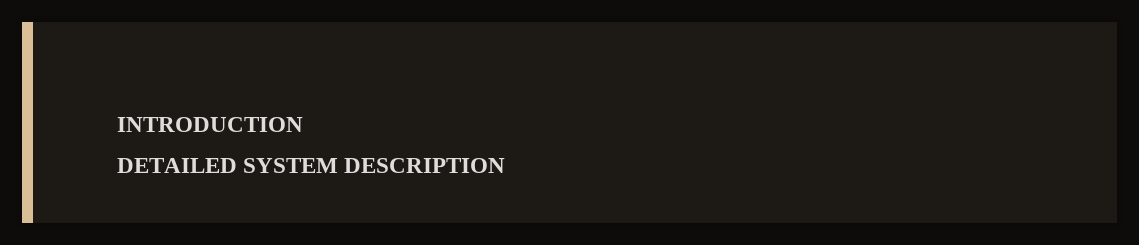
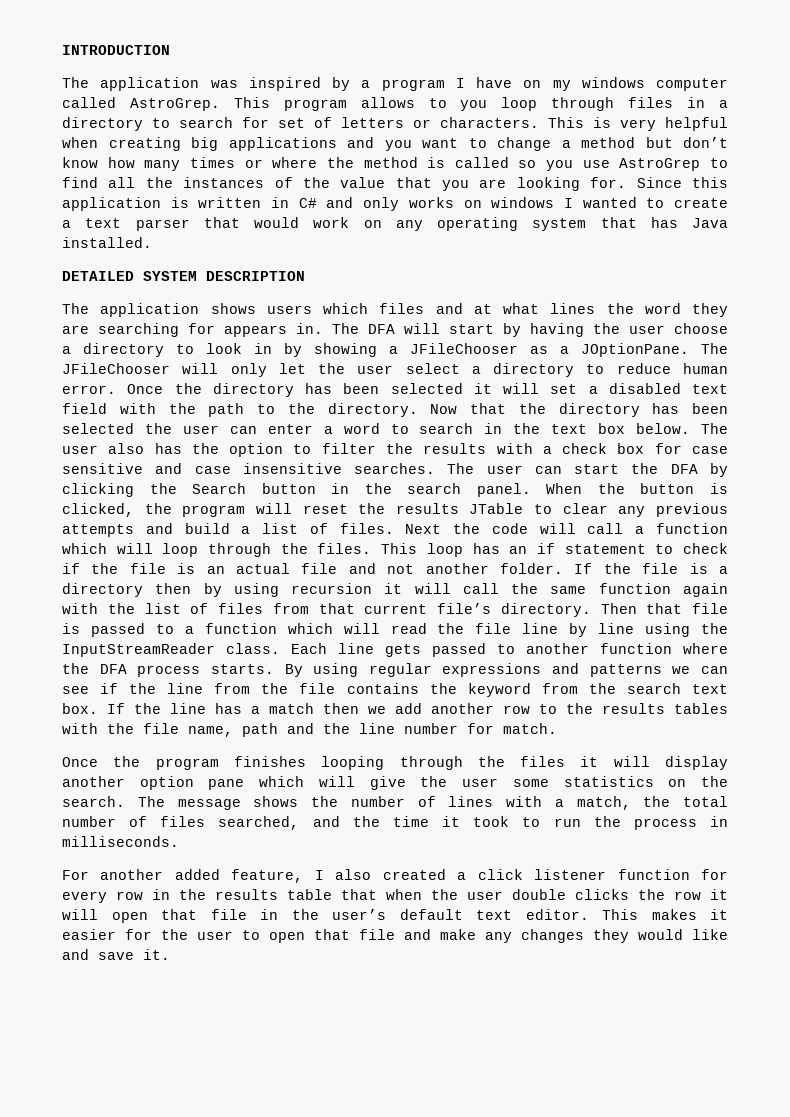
[117,158,506,173] DETAILED SYSTEM DESCRIPTION -> [62,77,728,91] [62,97,729,111] [62,117,728,131] [62,137,728,151] [62,157,728,171] [62,177,728,191] [62,197,728,211] [62,217,728,231] [62,237,152,248] [62,271,305,281] [62,303,728,317] [62,323,728,337] [62,343,728,357] [62,363,728,377] [62,383,728,397] [62,403,728,417] [62,423,729,434] [62,443,729,457] [62,463,728,477] [62,483,728,497] [62,503,728,517] [62,523,728,537] [62,543,728,557] [62,563,728,574] [62,583,728,597] [62,603,728,617] [62,623,729,637] [62,643,728,657] [62,663,728,677] [62,683,729,697] [62,703,728,714] [62,723,557,737] [62,756,728,770] [62,776,729,790] [62,796,728,810] [62,816,728,830] [62,836,179,847] [62,869,728,883] [62,889,728,903] [62,909,728,923] [62,929,728,943] [62,949,170,960] The application was inspired by a program I have on my windows computer called AstroGrep. This program allows to you loop through files in a directory to search for set of letters or characters. This is very helpful when creating big applications and you want to change a method but don’t know how many times or where the method is called so you use AstroGrep to find all the instances of the value that you are looking for. Since this application is written in C# and only works on windows I wanted to create a text parser that would work on any operating system that has Java installed. // DETAILED SYSTEM DESCRIPTION // The application shows users which files and at what lines the word they are searching for appears in. The DFA will start by having the user choose a directory to look in by showing a JFileChooser as a JOptionPane. The JFileChooser will only let the user select a directory to reduce human error. Once the directory has been selected it will set a disabled text field with the path to the directory. Now that the directory has been selected the user can enter a word to search in the text box below. The user also has the option to filter the results with a check box for case sensitive and case insensitive searches. The user can start the DFA by clicking the Search button in the search panel. When the button is clicked, the program will reset the results JTable to clear any previous attempts and build a list of files. Next the code will call a function which will loop through the files. This loop has an if statement to check if the file is an actual file and not another folder. If the file is a directory then by using recursion it will call the same function again with the list of files from that current file’s directory. Then that file is passed to a function which will read the file line by line using the InputStreamReader class. Each line gets passed to another function where the DFA process starts. By using regular expressions and patterns we can see if the line from the file contains the keyword from the search text box. If the line has a match then we add another row to the results tables with the file name, path and the line number for match. // Once the program finishes looping through the files it will display another option pane which will give the user some statistics on the search. The message shows the number of lines with a match, the total number of files searched, and the time it took to run the process in milliseconds. // For another added feature, I also created a click listener function for every row in the results table that when the user double clicks the row it will open that file in the user’s default text editor. This makes it easier for the user to open that file and make any changes they would like and save it.

